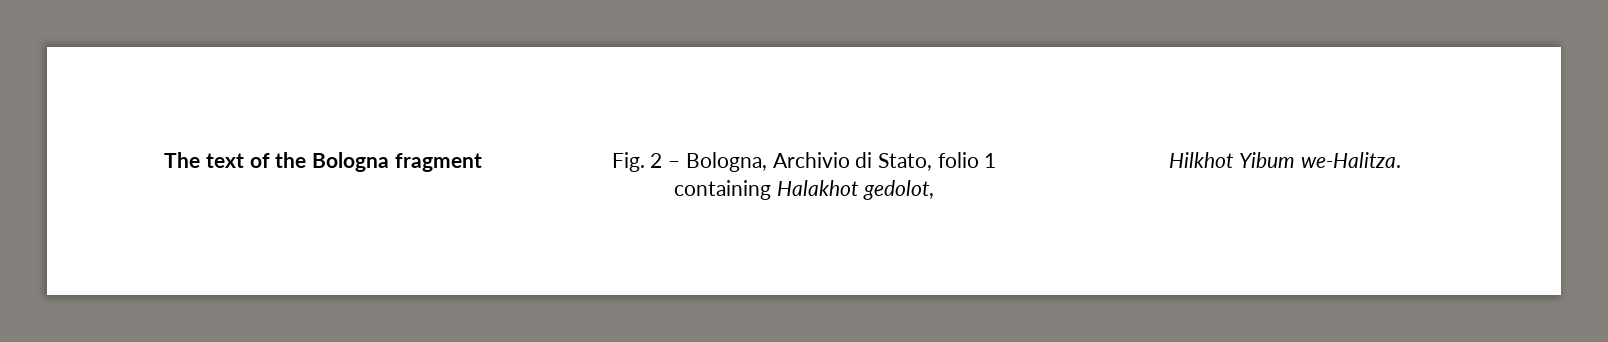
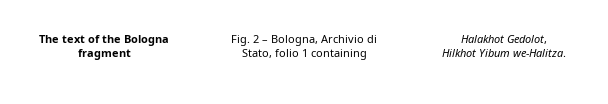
[862,180,934,200] gedolot, -> [507,35,547,44] Gedolot,

